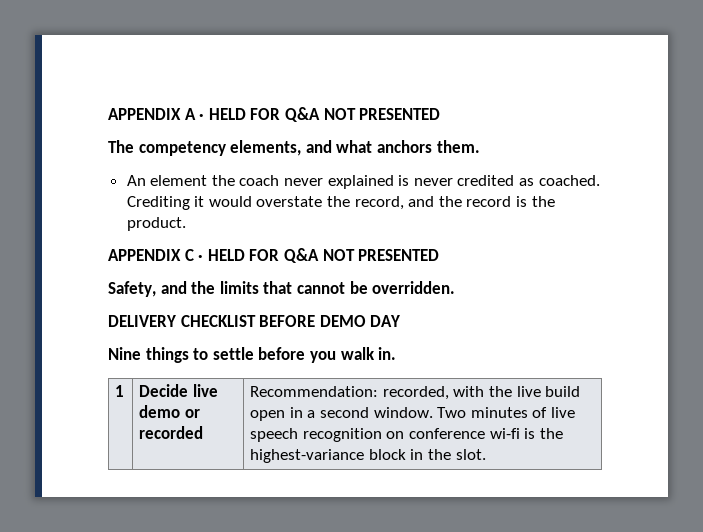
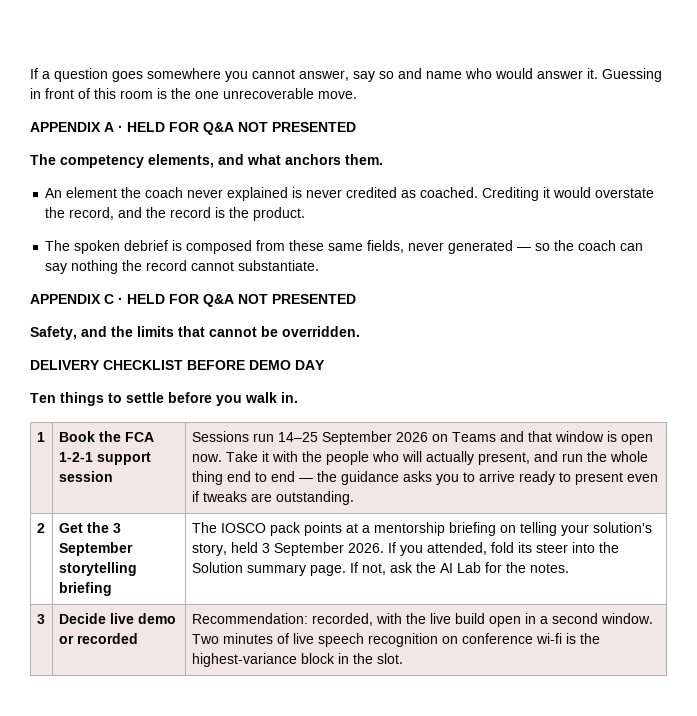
(108, 114) none -> [30,68,662,82] [30,88,357,99] If a question goes somewhere you cannot answer, say so and name who would answer it. Guessing in front of this room is the one unrecoverable move. //
(186, 224) none -> [45,240,644,254] [45,260,320,274] // The spoken debrief is composed from these same fields, never generated — so the coach can say nothing the record cannot substantiate.
[108,347,141,360] Nine -> [30,393,56,403] Ten
(125, 391) none -> [58,431,154,442] [58,452,151,465] [58,471,113,482] [191,431,653,445] [191,451,648,465] [191,471,658,485] [191,491,354,505] [36,523,45,533] [58,522,121,533] [58,542,133,556] [58,562,137,576] [58,582,112,596] [191,522,652,536] [191,542,619,556] [191,562,569,576] [36,614,45,624] | Book the FCA 1-2-1 support session | Sessions run 14–25 September 2026 on Teams and that window is open now. Take it with the people who will actually present, and run the whole thing end to end — the guidance asks you to arrive ready to present even if tweaks are outstanding. // 2 | Get the 3 September storytelling briefing | The IOSCO pack points at a mentorship briefing on telling your solution's story, held 3 September 2026. If you attended, fold its steer into the Solution summary page. If not, ask the AI Lab for the notes. // 3

